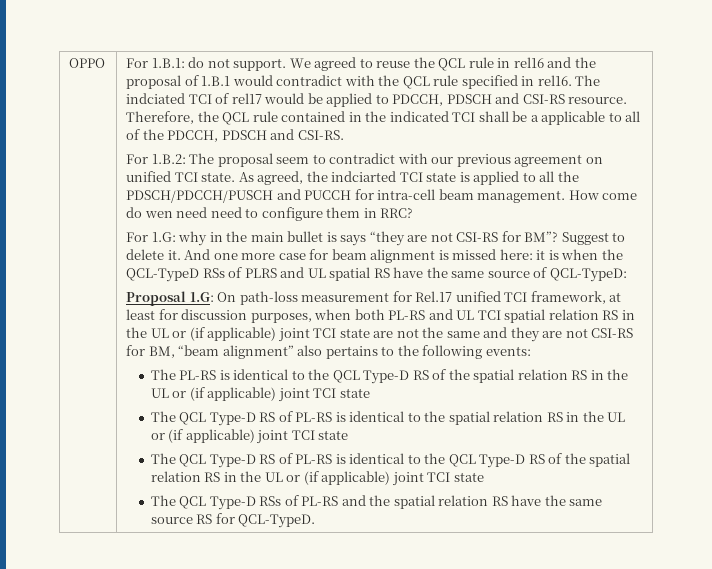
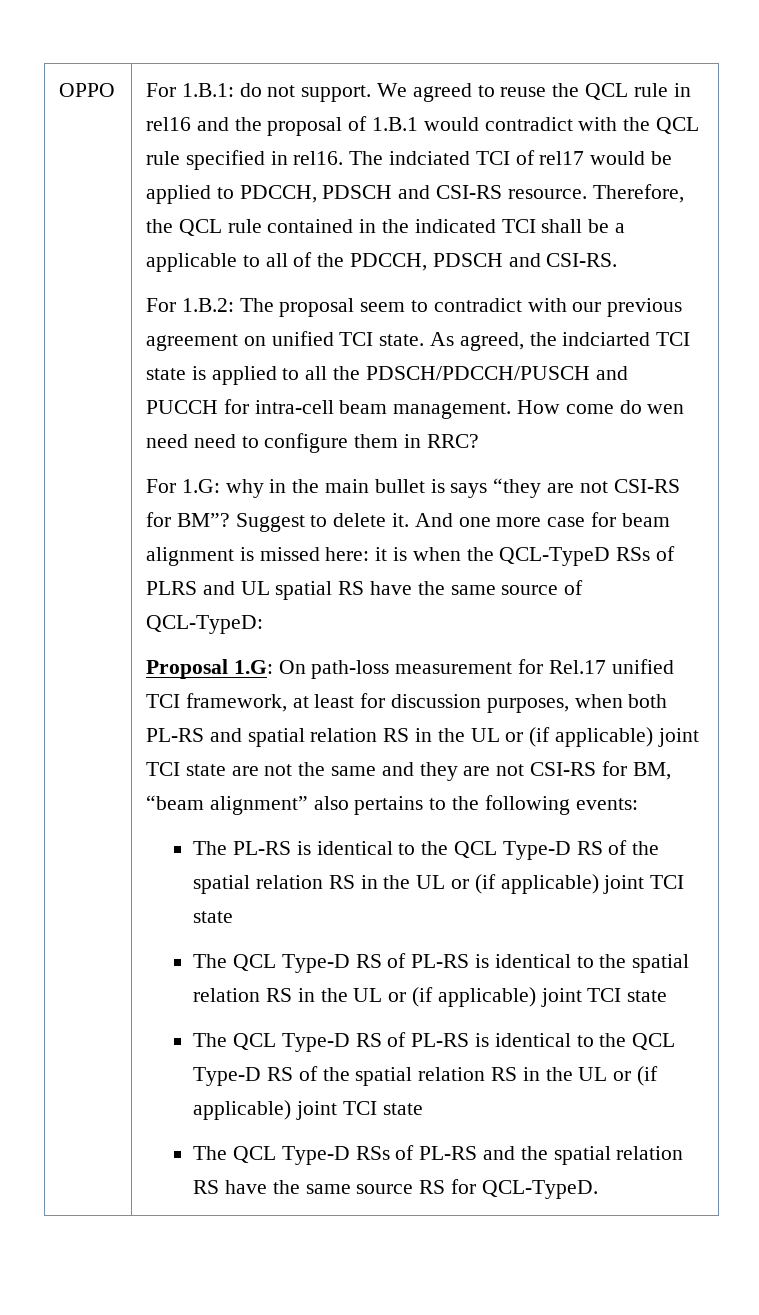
[456,310,501,320] UL TCI -> (242, 735) none

